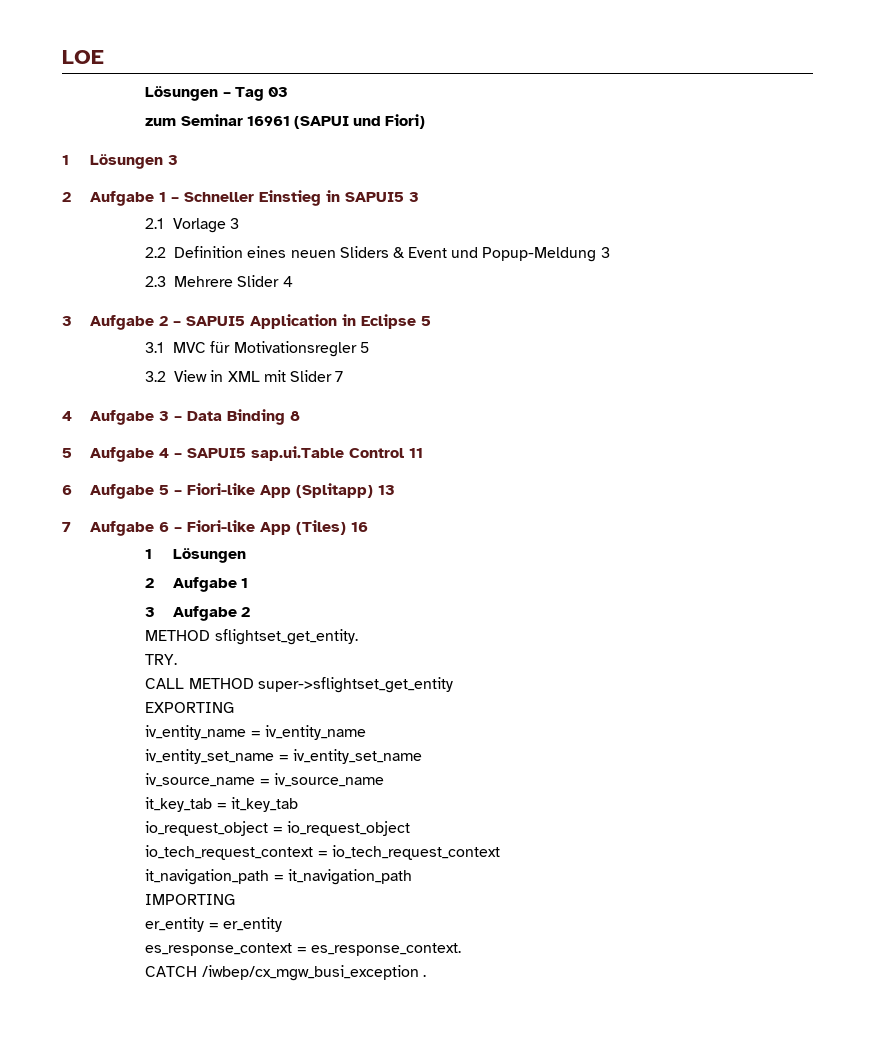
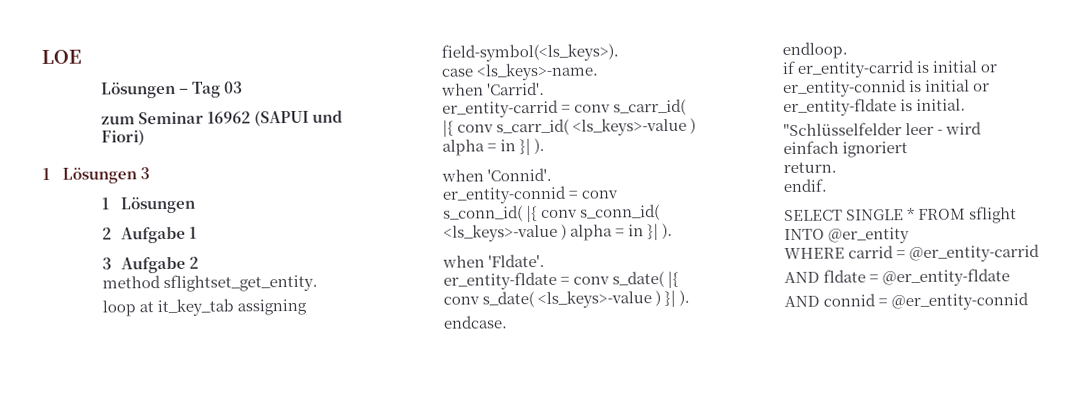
[246,116,290,126] 16961 -> [206,111,251,124] 16962
[62,190,419,206] [145,218,240,233] [145,246,610,262] [145,275,293,287] [62,314,431,330] [145,341,369,357] [145,370,344,382] [62,409,300,425] [62,446,423,462] [62,483,395,499] [62,520,368,536] // 2 Aufgabe 1 – Schneller Einstieg in SAPUI5 3 // 2.1 Vorlage 3 // 2.2 Definition eines neuen Sliders & Event und Popup-Meldung 3 // 2.3 Mehrere Slider 4 // 3 Aufgabe 2 – SAPUI5 Application in Eclipse 5 // 3.1 MVC für Motivationsregler 5 // 3.2 View in XML mit Slider 7 // 4 Aufgabe 3 – Data Binding 8 // 5 Aufgabe 4 – SAPUI5 sap.ui.Table Control 11 // 6 Aufgabe 5 – Fiori-like App (Splitapp) 13 // 7 Aufgabe 6 – Fiori-like App (Tiles) 16 -> (150, 173) none
[145,630,211,641] METHOD -> [101,275,161,289] method
[145,654,178,665] [145,677,453,693] [145,702,235,713] [145,725,366,740] [145,749,422,764] [145,773,384,787] [145,797,298,812] [145,821,410,836] [145,845,500,860] [145,869,412,885] [145,894,236,905] [145,917,282,932] [145,943,461,956] [145,965,426,981] TRY. // CALL METHOD super->sflightset_get_entity // EXPORTING // iv_entity_name = iv_entity_name // iv_entity_set_name = iv_entity_set_name // iv_source_name = iv_source_name // it_key_tab = it_key_tab // io_request_object = io_request_object // io_tech_request_context = io_tech_request_context // it_navigation_path = it_navigation_path // IMPORTING // er_entity = er_entity // es_response_context = es_response_context. // CATCH /iwbep/cx_mgw_busi_exception . -> [101,298,307,317] [440,43,619,62] [440,62,599,81] [440,81,545,96] [441,98,687,118] [441,117,696,137] [441,137,545,156] [440,167,552,182] [441,185,618,204] [442,204,661,223] [442,222,673,242] [441,253,545,268] [442,270,679,290] [442,289,690,309] [442,315,508,329] [781,41,848,60] [781,60,997,78] [782,79,990,98] [782,98,966,117] [782,121,982,137] [782,140,908,158] [782,161,837,174] [782,178,827,193] [783,206,1017,224] [783,227,910,244] [783,244,1040,263] [783,268,1010,287] [783,292,1029,311] loop at it_key_tab assigning field-symbol(<ls_keys>). // case <ls_keys>-name. // when 'Carrid'. // er_entity-carrid = conv s_carr_id( |{ conv s_carr_id( <ls_keys>-value ) alpha = in }| ). // when 'Connid'. // er_entity-connid = conv s_conn_id( |{ conv s_conn_id( <ls_keys>-value ) alpha = in }| ). // when 'Fldate'. // er_entity-fldate = conv s_date( |{ conv s_date( <ls_keys>-value ) }| ). // endcase. // endloop. // if er_entity-carrid is initial or er_entity-connid is initial or er_entity-fldate is initial. // "Schlüsselfelder leer - wird einfach ignoriert // return. // endif. // SELECT SINGLE * FROM sflight INTO @er_entity // WHERE carrid = @er_entity-carrid // AND fldate = @er_entity-fldate // AND connid = @er_entity-connid

